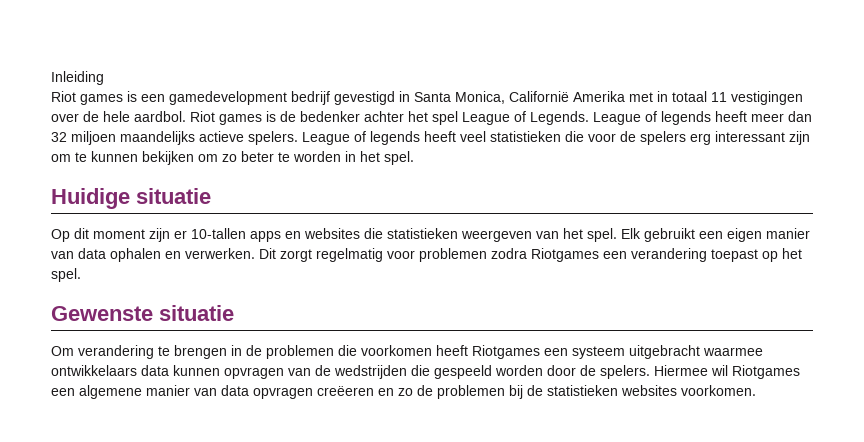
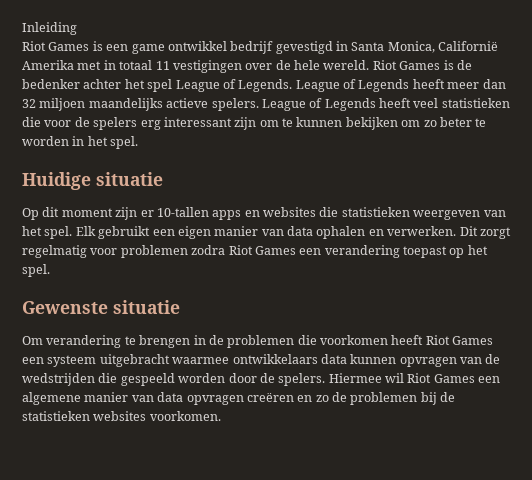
[80,94,123,105] games -> [48,42,90,51] Games
[169,91,287,105] gamedevelopment -> [131,41,227,54] game ontwikkel
[134,111,262,125] aardbol. Riot games -> [323,60,441,70] wereld. Riot Games
[661,111,711,125] legends -> [358,79,410,92] Legends
[370,131,420,145] legends -> [324,98,376,111] Legends
[531,248,599,262] Riotgames -> [228,245,296,255] Riot Games
[472,345,540,359] Riotgames -> [425,335,494,345] Riot Games
[732,365,800,379] Riotgames -> [407,373,475,383] Riot Games
[317,386,374,396] creëeren -> [246,393,294,402] creëren

